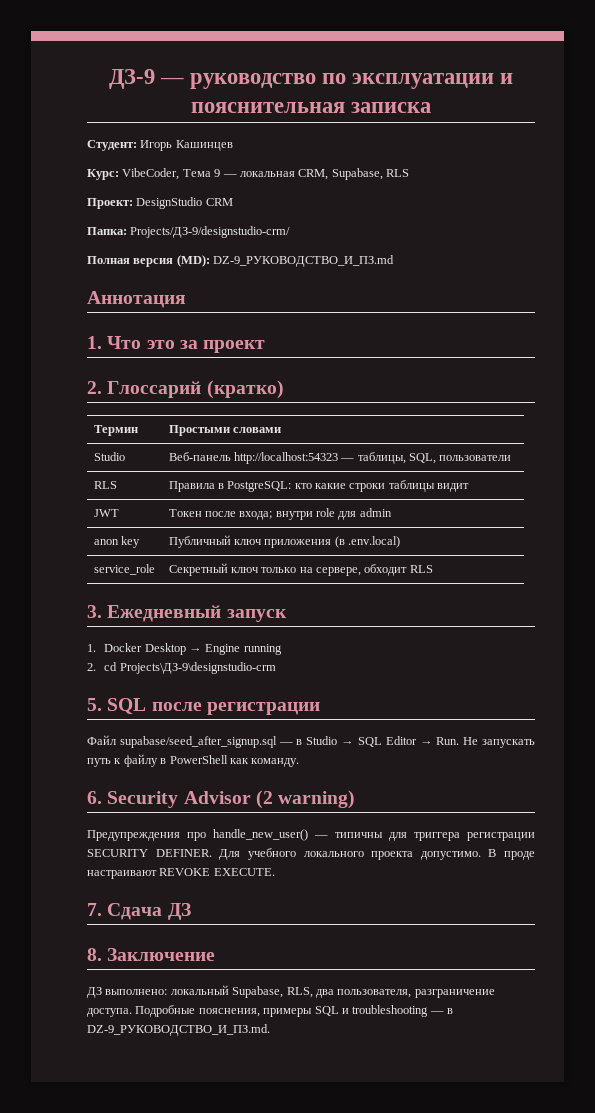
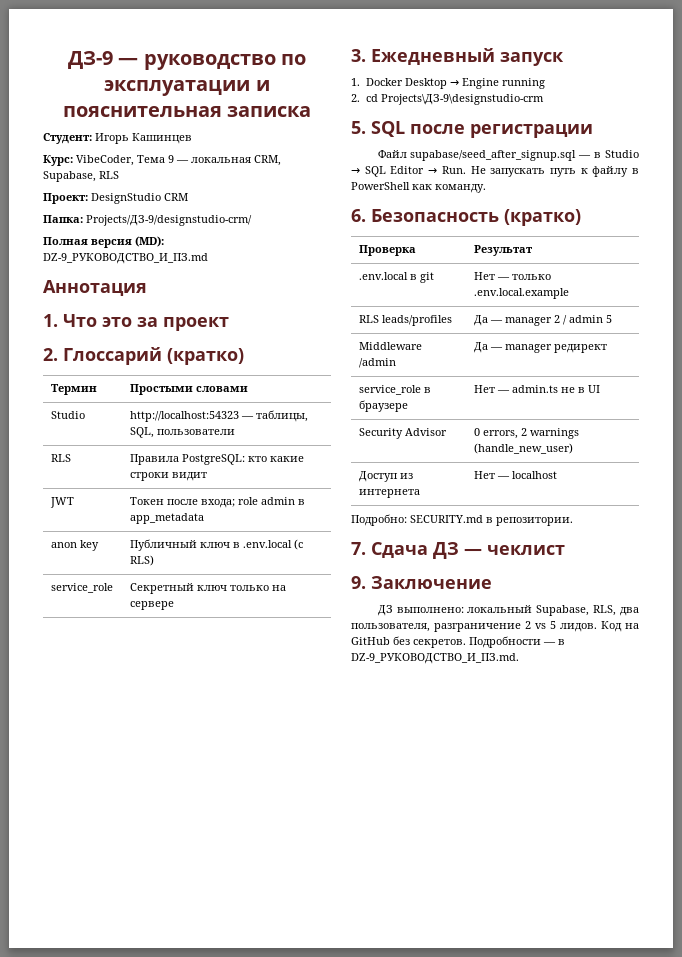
[168,452,231,461] Веб-панель -> (86, 415) none
[217,483,224,489] в -> (180, 459) none
[388,480,435,492] таблицы -> (170, 476) none
[275,508,392,520] внутри role для admin -> [238,497,306,505] [130,513,205,524] role admin в app_metadata
[264,536,401,548] приложения (в .env.local) -> [233,539,304,550] [130,555,155,566] в .env.local (с RLS)
[316,564,433,576] сервере, обходит RLS -> [130,601,175,610] сервере
[107,790,356,809] [87,829,535,841] [87,848,535,860] [87,868,275,879] Security Advisor (2 warning) // Предупреждения про handle_new_user() — типичны для триггера регистрации SECURITY DEFINER. Для учебного локального проекта допустимо. В проде настраивают REVOKE EXECUTE. -> [371,209,581,226] [359,245,417,256] [474,245,534,256] [359,272,435,283] [474,272,552,280] [474,288,570,299] [359,315,453,326] [474,315,613,326] [359,342,423,350] [359,358,397,368] [474,342,608,353] [359,385,432,395] [359,400,409,412] [474,385,601,393] [359,428,448,439] [474,428,580,439] [474,443,574,454] [359,471,414,482] [359,489,421,498] [474,471,558,479] [351,514,573,526] Безопасность (кратко) // Проверка | Результат // .env.local в git | Нет — только .env.local.example // RLS leads/profiles | Да — manager 2 / admin 5 // Middleware /admin | Да — manager редирект // service_role в браузере | Нет — admin.ts не в UI // Security Advisor | 0 errors, 2 warnings (handle_new_user) // Доступ из интернета | Нет — localhost // Подробно: SECURITY.md в репозитории.
[87,948,102,961] // 8. -> [464,545,565,555] [351,576,366,589] — чеклист // 9.
[87,1005,429,1017] доступа. Подробные пояснения, примеры SQL и troubleshooting -> [525,621,639,632] [351,636,541,648] 2 vs 5 лидов. Код на GitHub без секретов. Подробности

